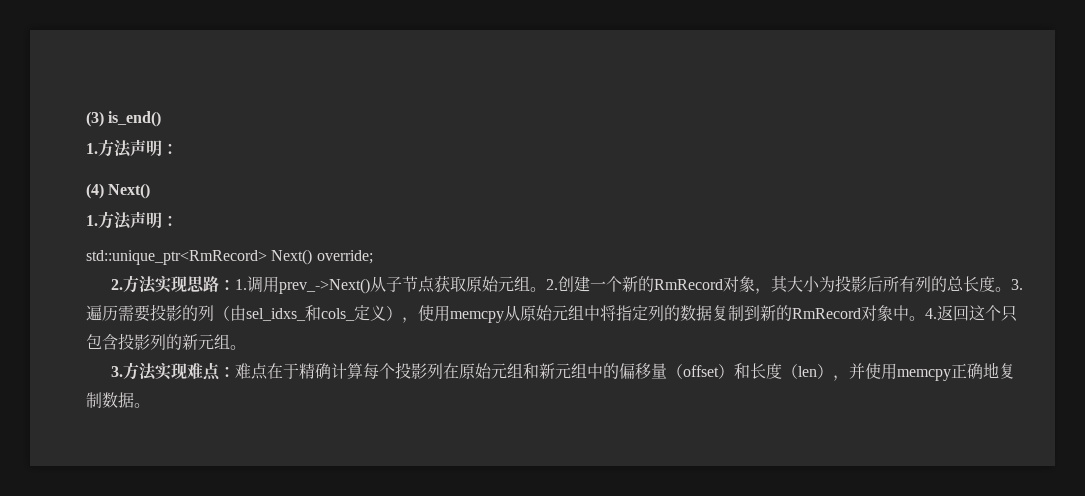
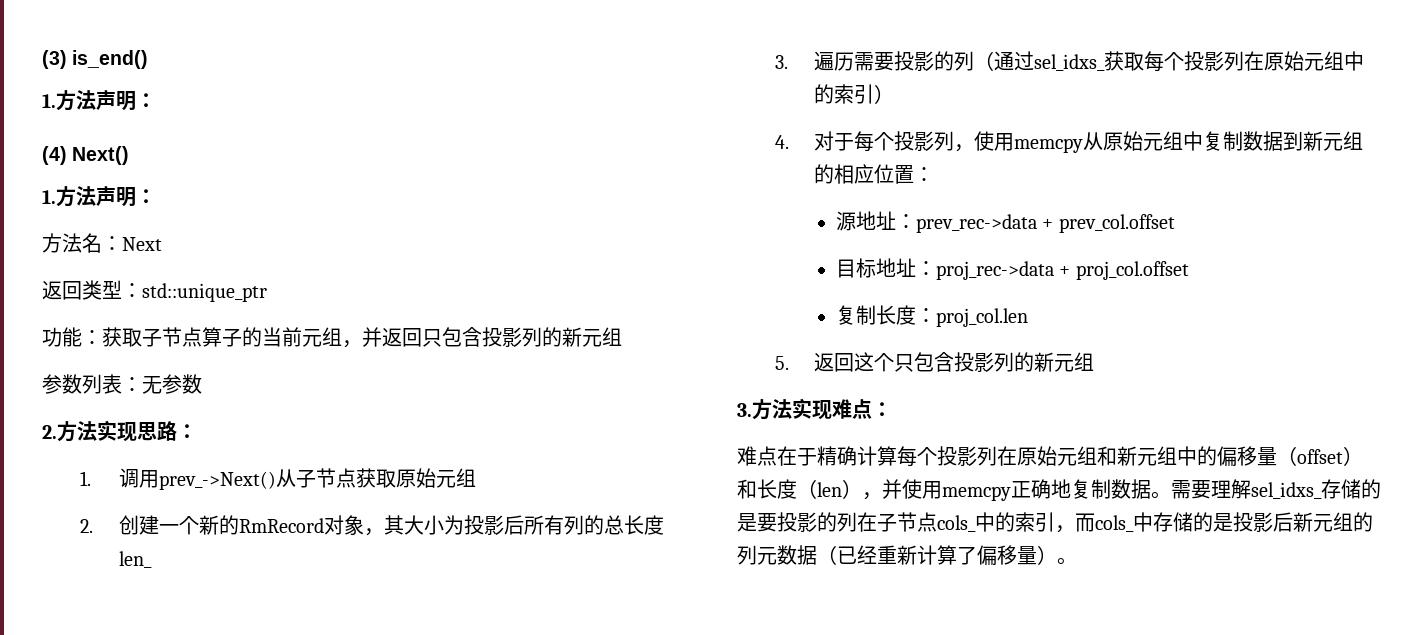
[86,249,373,265] std::unique_ptr<RmRecord> Next() override; -> [42,233,162,253] [42,280,267,302] [42,327,622,348] [42,374,202,394] 方法名：Next // 返回类型：std::unique_ptr // 功能：获取子节点算子的当前元组，并返回只包含投影列的新元组 // 参数列表：无参数
(235, 284) none -> (197, 431) //
[529,287,546,292] 。 -> (476, 477) //
[994,287,1011,292] 。 -> [118,551,152,568] len_ //
[230,305,402,321] 由sel_idxs_和cols_定义） -> [993,51,1364,72] [813,84,894,104] [775,131,954,152] 通过sel_idxs_获取每个投影列在原始元组中的索引） // 4.对于每个投影列
[600,305,937,321] 将指定列的数据复制到新的RmRecord对象中。4. -> [1202,131,1363,151] [813,164,934,184] [835,211,1175,233] [835,258,1189,280] [835,305,1028,327] [775,356,790,370] 复制数据到新元组的相应位置： // 源地址：prev_rec->data + prev_col.offset // 目标地址：proj_rec->data + proj_col.offset // 复制长度：proj_col.len // 5.
[230,345,246,350] 。 -> (1094, 361) none
(235, 371) none -> (892, 409) //
(150, 405) none -> [1171,479,1381,499] [737,512,1373,533] [737,545,1077,566] 需要理解sel_idxs_存储的是要投影的列在子节点cols_中的索引，而cols_中存储的是投影后新元组的列元数据（已经重新计算了偏移量）。

